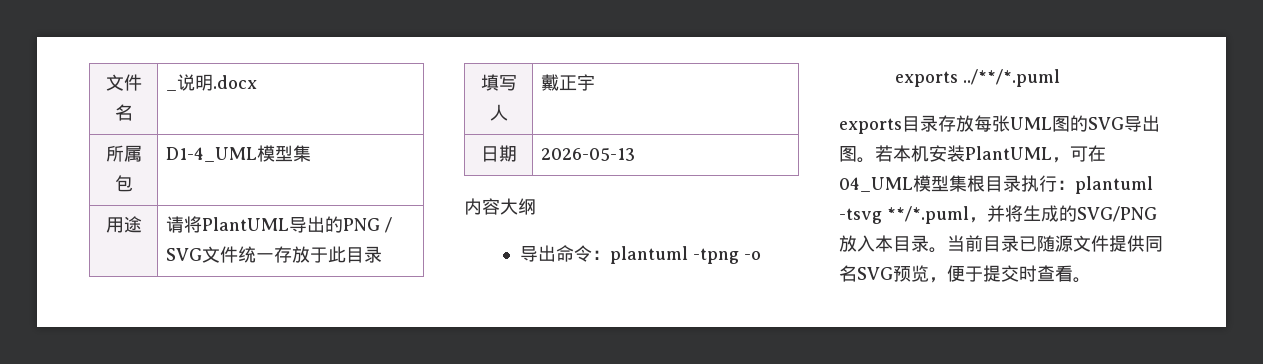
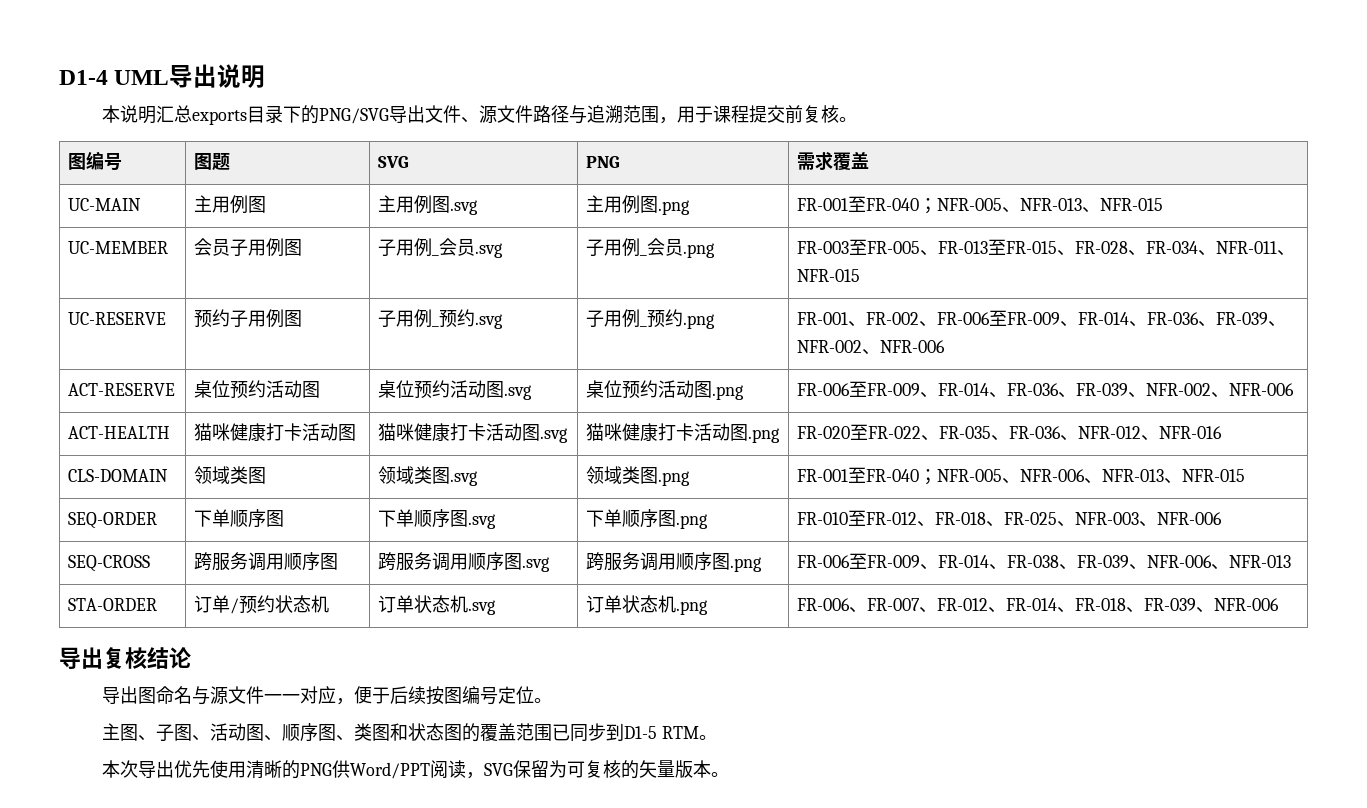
[105,74,142,91] [114,104,133,121] [165,74,257,91] [105,145,142,162] [114,175,133,192] [165,145,311,162] [105,216,142,233] [165,216,392,233] [165,246,382,263] [480,74,517,91] [489,104,508,121] [540,74,595,91] [480,145,517,162] [540,148,635,161] [464,198,536,215] [519,245,761,264] [894,69,1060,87] [839,115,1160,134] [839,145,1106,163] [839,175,1153,194] [839,205,1157,224] [839,235,1163,253] [839,265,1073,283] 文件名 | _说明.docx // 所属包 | D1-4_UML模型集 // 用途 | 请将PlantUML导出的PNG / SVG文件统一存放于此目录 // 填写人 | 戴正宇 // 日期 | 2026-05-13 // 内容大纲 // 导出命令：plantuml -tpng -o exports ../**/*.puml // exports目录存放每张UML图的SVG导出图。若本机安装PlantUML，可在04_UML模型集根目录执行：plantuml -tsvg **/*.puml，并将生成的SVG/PNG放入本目录。当前目录已随源文件提供同名SVG预览，便于提交时查看 -> [59,64,266,88] [101,105,857,125] [68,151,123,170] [194,153,231,171] [378,156,410,168] [586,156,621,168] [797,151,870,171] [68,198,142,211] [194,195,267,214] [378,195,479,215] [586,195,691,215] [797,196,1164,214] [68,241,169,254] [194,238,303,257] [378,238,504,258] [586,238,716,258] [797,239,1296,256] [797,269,861,282] [68,312,167,325] [194,309,303,328] [378,309,504,329] [586,309,716,329] [797,310,1287,327] [797,340,946,355] [68,383,176,396] [194,380,321,399] [378,380,533,400] [586,380,745,400] [797,381,1295,398] [68,426,171,439] [194,423,357,442] [378,423,569,443] [586,423,781,443] [797,424,1223,441] [68,469,169,482] [194,466,267,484] [378,466,479,486] [586,466,691,486] [797,467,1246,485] [68,512,158,529] [194,509,285,528] [378,509,497,529] [586,509,709,529] [797,510,1223,527] [68,555,151,572] [194,552,339,571] [378,552,551,572] [586,552,763,572] [797,553,1292,570] [68,598,158,611] [194,595,330,614] [378,595,497,615] [586,595,709,615] [797,598,1280,613] [59,647,191,669] [101,686,552,705] [101,723,717,742] [101,760,711,779] D1-4 UML导出说明 // 本说明汇总exports目录下的PNG/SVG导出文件、源文件路径与追溯范围，用于课程提交前复核。 // 图编号 | 图题 | SVG | PNG | 需求覆盖 // UC-MAIN | 主用例图 | 主用例图.svg | 主用例图.png | FR-001至FR-040；NFR-005、NFR-013、NFR-015 // UC-MEMBER | 会员子用例图 | 子用例_会员.svg | 子用例_会员.png | FR-003至FR-005、FR-013至FR-015、FR-028、FR-034、NFR-011、NFR-015 // UC-RESERVE | 预约子用例图 | 子用例_预约.svg | 子用例_预约.png | FR-001、FR-002、FR-006至FR-009、FR-014、FR-036、FR-039、NFR-002、NFR-006 // ACT-RESERVE | 桌位预约活动图 | 桌位预约活动图.svg | 桌位预约活动图.png | FR-006至FR-009、FR-014、FR-036、FR-039、NFR-002、NFR-006 // ACT-HEALTH | 猫咪健康打卡活动图 | 猫咪健康打卡活动图.svg | 猫咪健康打卡活动图.png | FR-020至FR-022、FR-035、FR-036、NFR-012、NFR-016 // CLS-DOMAIN | 领域类图 | 领域类图.svg | 领域类图.png | FR-001至FR-040；NFR-005、NFR-006、NFR-013、NFR-015 // SEQ-ORDER | 下单顺序图 | 下单顺序图.svg | 下单顺序图.png | FR-010至FR-012、FR-018、FR-025、NFR-003、NFR-006 // SEQ-CROSS | 跨服务调用顺序图 | 跨服务调用顺序图.svg | 跨服务调用顺序图.png | FR-006至FR-009、FR-014、FR-038、FR-039、NFR-006、NFR-013 // STA-ORDER | 订单/预约状态机 | 订单状态机.svg | 订单状态机.png | FR-006、FR-007、FR-012、FR-014、FR-018、FR-039、NFR-006 // 导出复核结论 // 导出图命名与源文件一一对应，便于后续按图编号定位。 // 主图、子图、活动图、顺序图、类图和状态图的覆盖范围已同步到D1-5 RTM。 // 本次导出优先使用清晰的PNG供Word/PPT阅读，SVG保留为可复核的矢量版本

